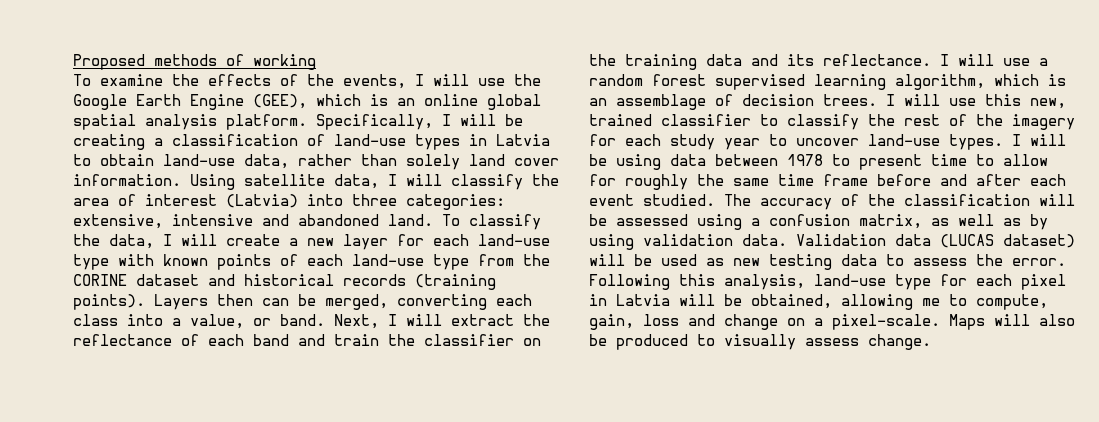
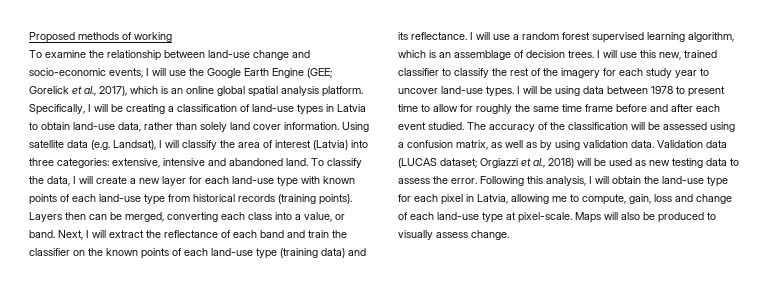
[208,74,334,86] effects of the -> [107,50,310,61] [29,68,106,76] relationship between land-use change and socio-economic
[253,94,307,109] (GEE), -> [307,68,332,78] [29,86,127,96] (GEE; Gorelick et al., 2017),
[334,174,379,189] data, -> [67,140,156,150] data (e.g. Landsat),
[523,254,550,266] [73,274,235,286] the CORINE dataset and -> (190, 198) none
[625,54,742,70] training data -> [106,248,345,259] known points of each land-use type (training data)
[1003,234,1075,248] dataset) -> [440,158,574,168] dataset; Orgiazzi et al., 2018)
(805, 282) none -> [589,176,659,184] I will obtain the
[616,294,832,309] Latvia will be obtained, -> [477,194,508,204] Latvia,
[787,318,823,326] on a -> [398,212,516,223] of each land-use type at

